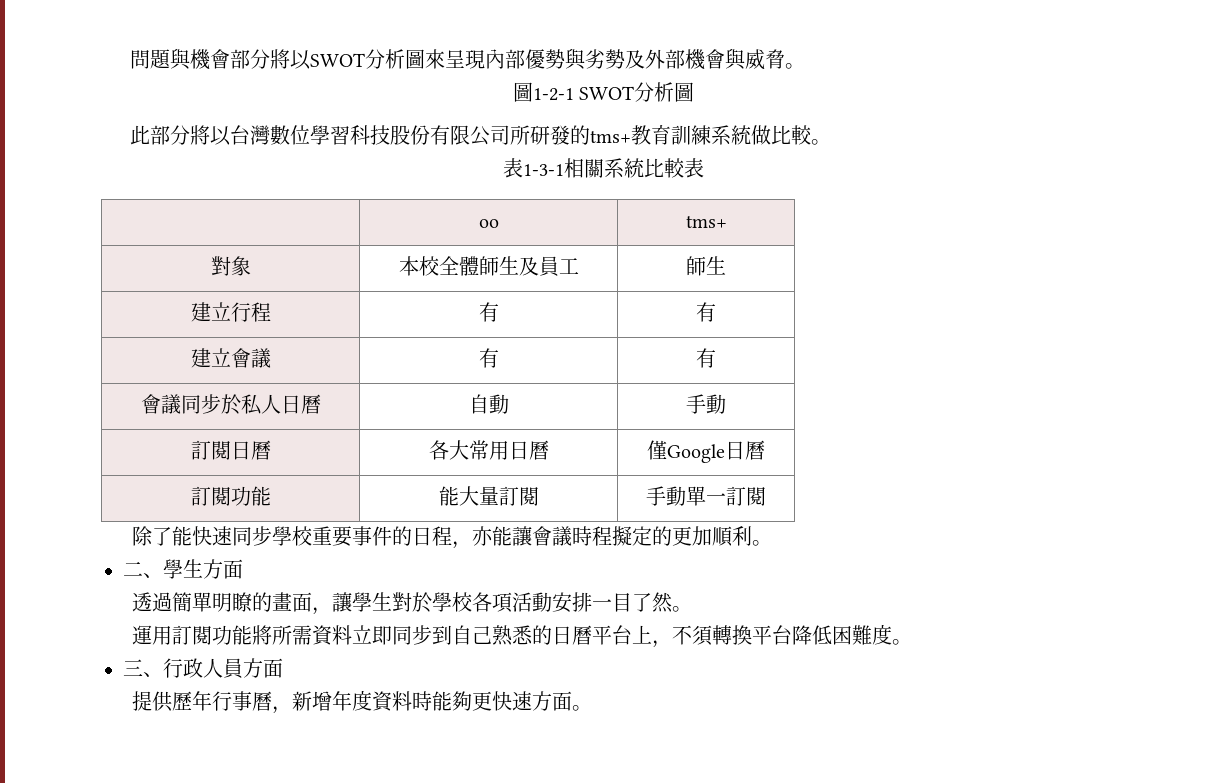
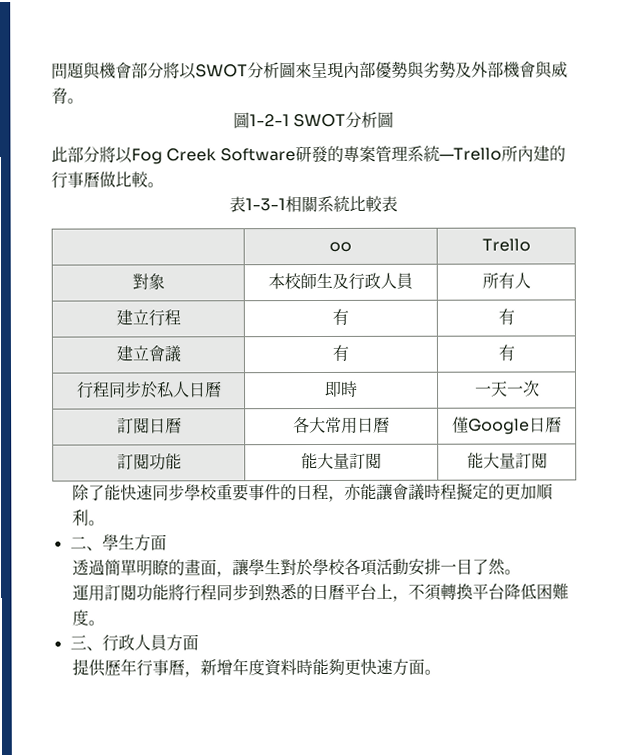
[229,125,751,146] 台灣數位學習科技股份有限公司所研發的tms+教育訓練系統 -> [131,145,566,165] [51,171,100,189] Fog Creek Software研發的專案管理系統—Trello所內建的行事曆
[685,215,727,228] tms+ -> [481,238,531,252] Trello
[438,256,579,276] [686,256,726,276] 全體師生及員工 | 師生 -> [300,272,413,290] [481,272,531,289] 師生及行政人員 | 所有人
[140,394,181,414] 會議 -> [76,381,110,399] 行程
[468,394,509,414] [686,394,726,414] 自動 | 手動 -> [325,380,358,397] [474,380,540,397] 即時 | 一天一次
[646,486,726,506] 手動單一 -> [466,452,516,469] 能大量
[271,625,492,646] 所需資料立即同步到自己 -> [183,584,265,602] 行程同步到

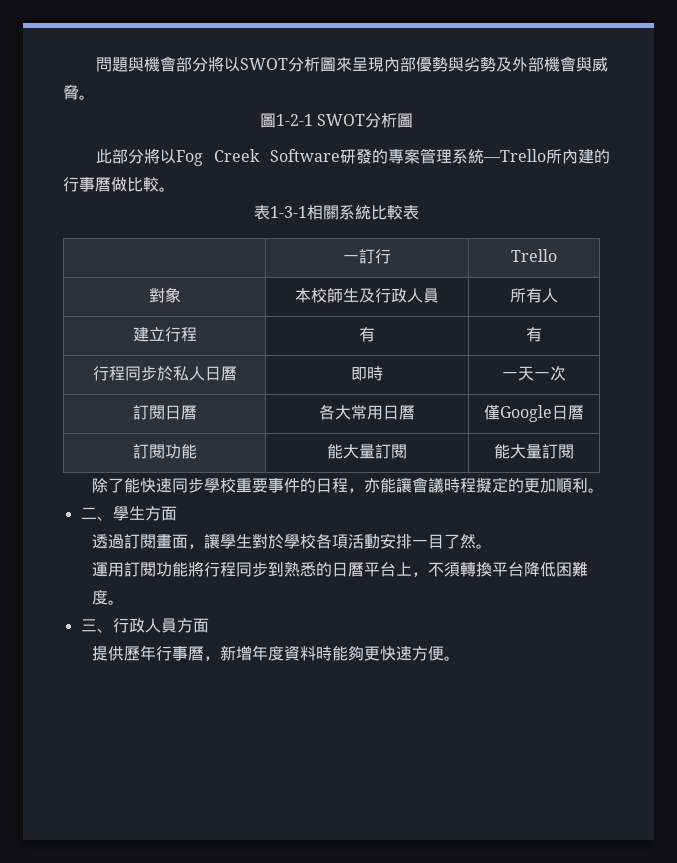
[329,241,352,252] oo -> [343,249,391,264] 一訂行
[115,345,181,363] [332,344,349,361] [497,344,515,361] // 建立會議 | 有 | 有 -> (542, 334) none
[103,559,185,577] 簡單明瞭的 -> [124,534,157,549] 訂閱
[407,658,425,675] 面 -> [428,646,445,661] 便

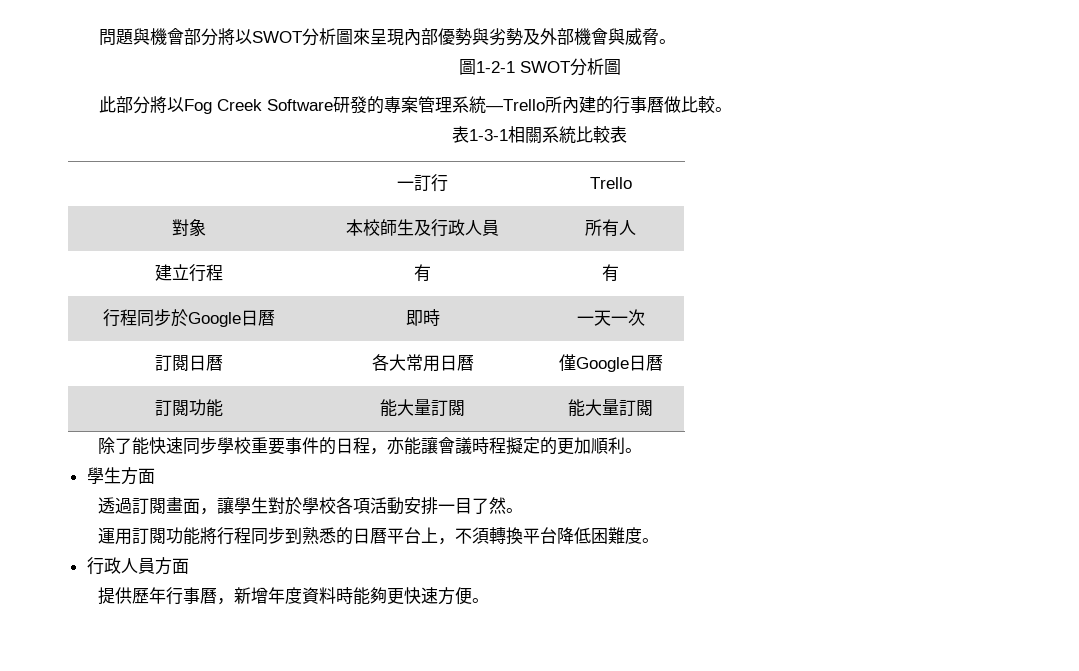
[172,366,205,381] 私人 -> [187,312,241,327] Google
[80,507,113,521] 二、 -> (642, 450) none
[80,619,113,633] 三、 -> (659, 540) none

